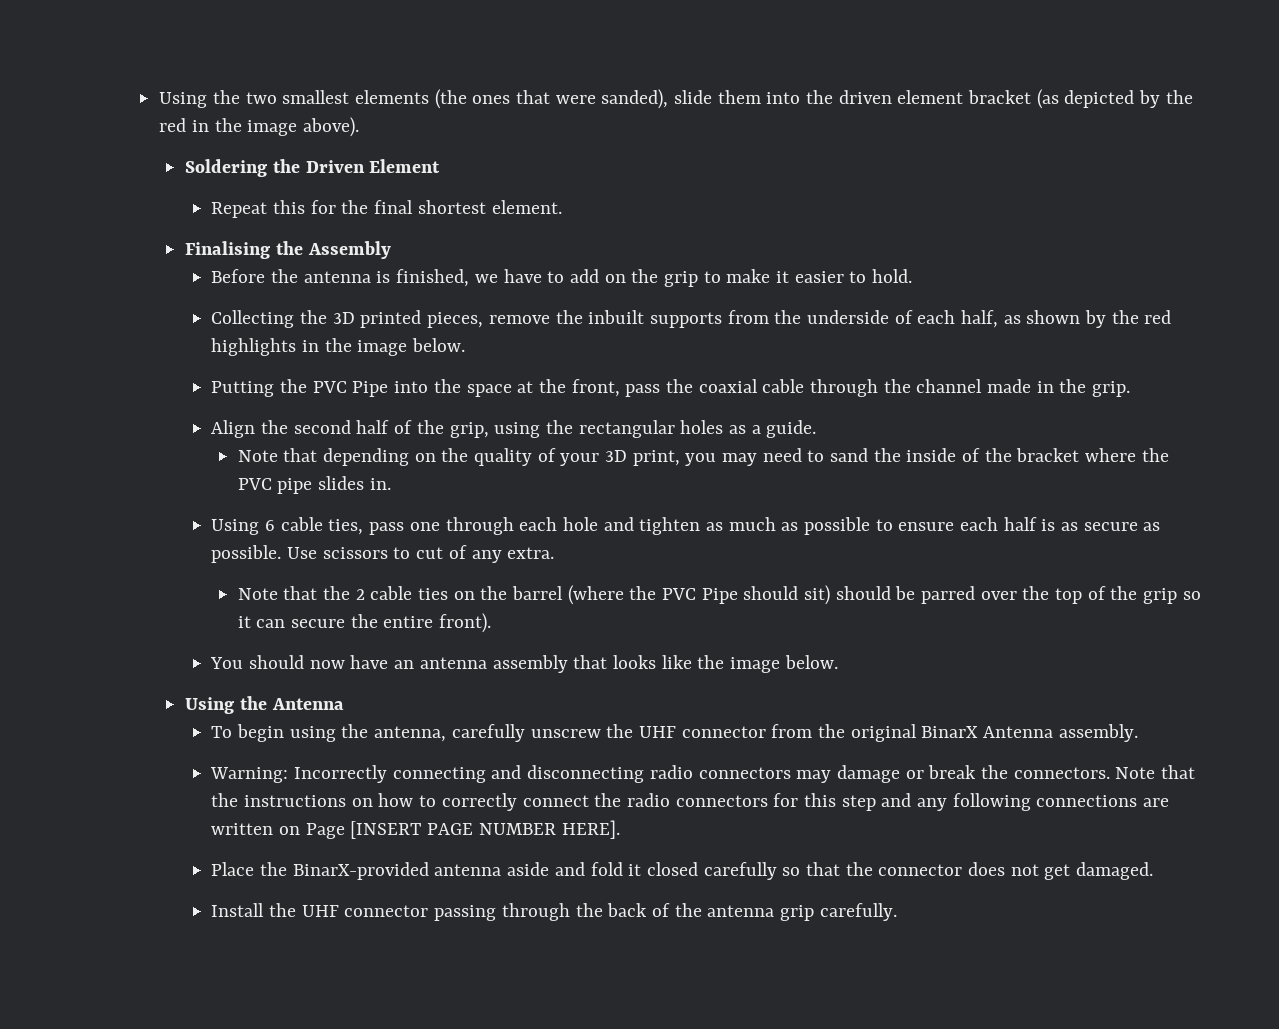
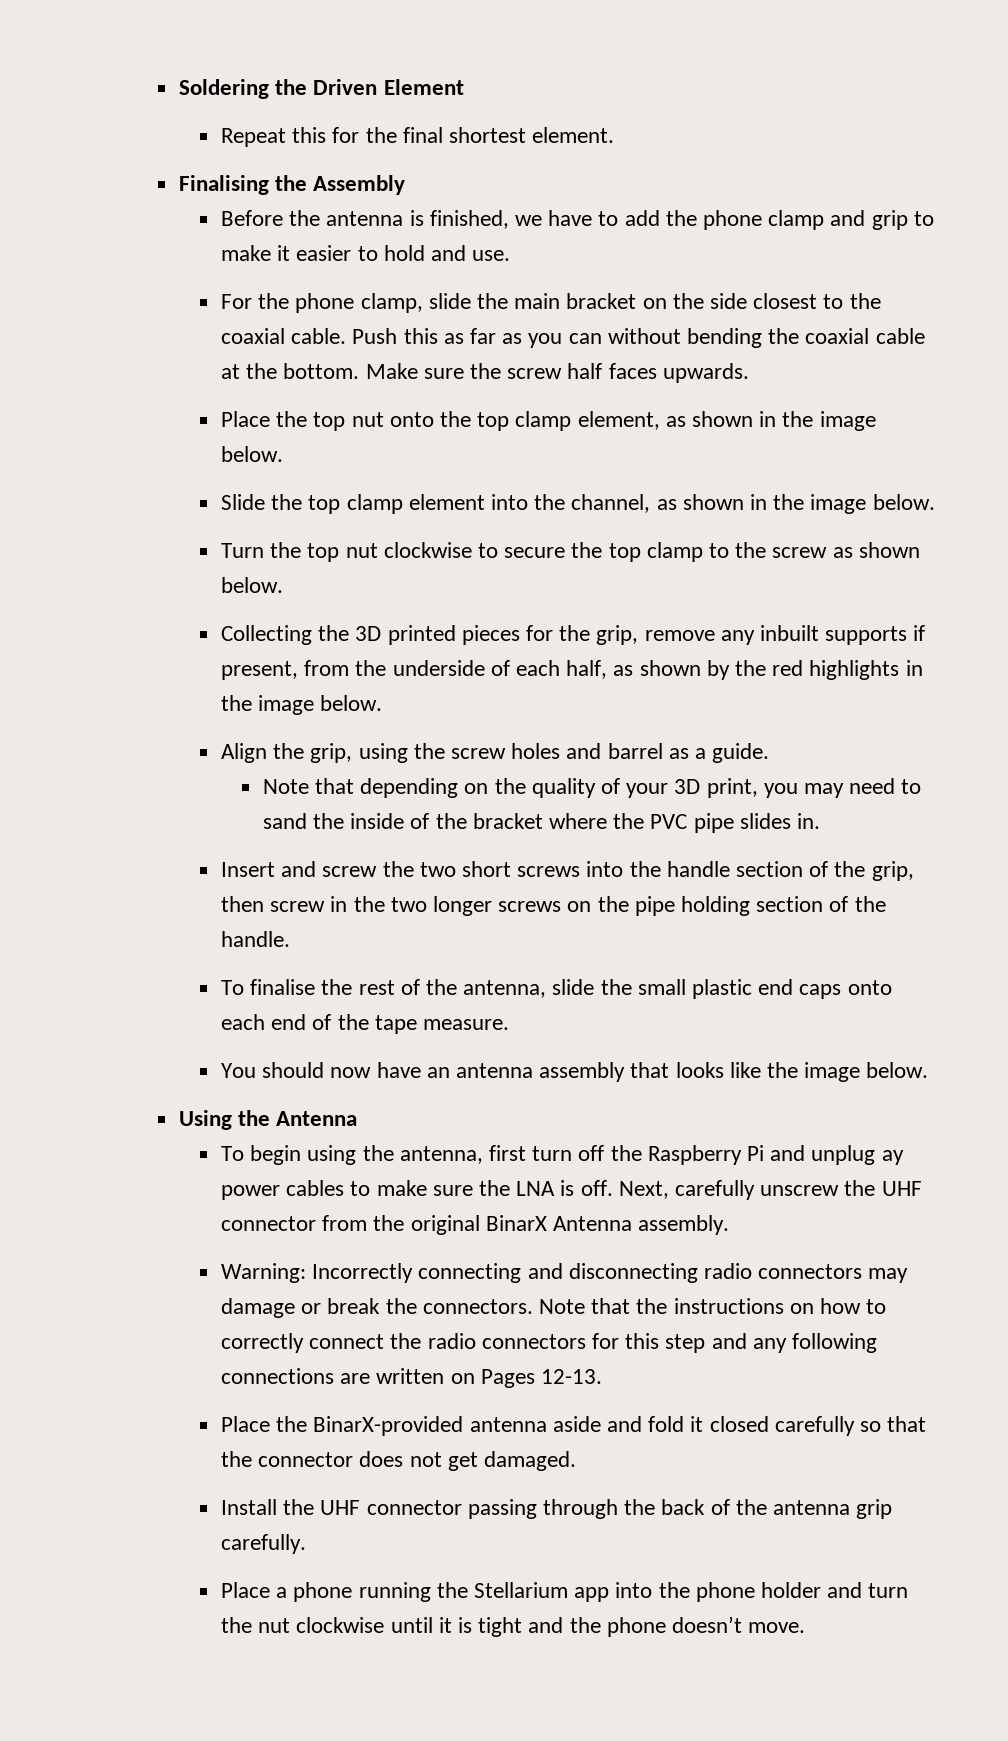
[159,89,1193,109] [159,117,359,137] Using the two smallest elements (the ones that were sanded), slide them into the driven element bracket (as depicted by the red in the image above). // -> (179, 89) none
[604,269,659,283] on the -> [665,210,866,230] the phone clamp and
[871,269,912,283] [211,310,722,328] hold. // Collecting the 3D printed pieces, remove the inbuilt supports -> [383,245,511,261] [220,293,881,313] [220,328,925,348] [220,363,749,383] [220,411,876,431] [220,446,283,462] [220,494,935,514] [220,542,920,562] [220,577,283,593] [220,625,926,645] [220,661,298,680] hold and use. // For the phone clamp, slide the main bracket on the side closest to the coaxial cable. Push this as far as you can without bending the coaxial cable at the bottom. Make sure the screw half faces upwards. // Place the top nut onto the top clamp element, as shown in the image below. // Slide the top clamp element into the channel, as shown in the image below. // Turn the top nut clockwise to secure the top clamp to the screw as shown below. // Collecting the 3D printed pieces for the grip, remove any inbuilt supports if present,
[211,379,1130,397] [211,420,724,438] Putting the PVC Pipe into the space at the front, pass the coaxial cable through the channel made in the grip. // Align the second half of the grip, using the rectangular holes -> [220,743,663,763] Align the grip, using the screw holes and barrel
[211,517,1161,535] [211,545,555,563] [237,585,1201,605] [237,613,491,633] Using 6 cable ties, pass one through each hole and tighten as much as possible to ensure each half is as secure as possible. Use scissors to cut of any extra. // Note that the 2 cable ties on the barrel (where the PVC Pipe should sit) should be parred over the top of the grip so it can secure the entire front). -> [220,861,914,881] [220,896,886,916] [220,931,290,947] [220,979,892,999] [220,1014,509,1034] Insert and screw the two short screws into the handle section of the grip, then screw in the two longer screws on the pipe holding section of the handle. // To finalise the rest of the antenna, slide the small plastic end caps onto each end of the tape measure.
(447, 734) none -> [488,1145,904,1165] [220,1180,669,1200] first turn off the Raspberry Pi and unplug ay power cables to make sure the LNA is off. Next,
[305,820,620,839] Page [INSERT PAGE NUMBER HERE]. -> [480,1369,602,1388] Pages 12-13.
(897, 912) none -> [220,1582,909,1602] [220,1616,806,1637] // Place a phone running the Stellarium app into the phone holder and turn the nut clockwise until it is tight and the phone doesn’t move.

